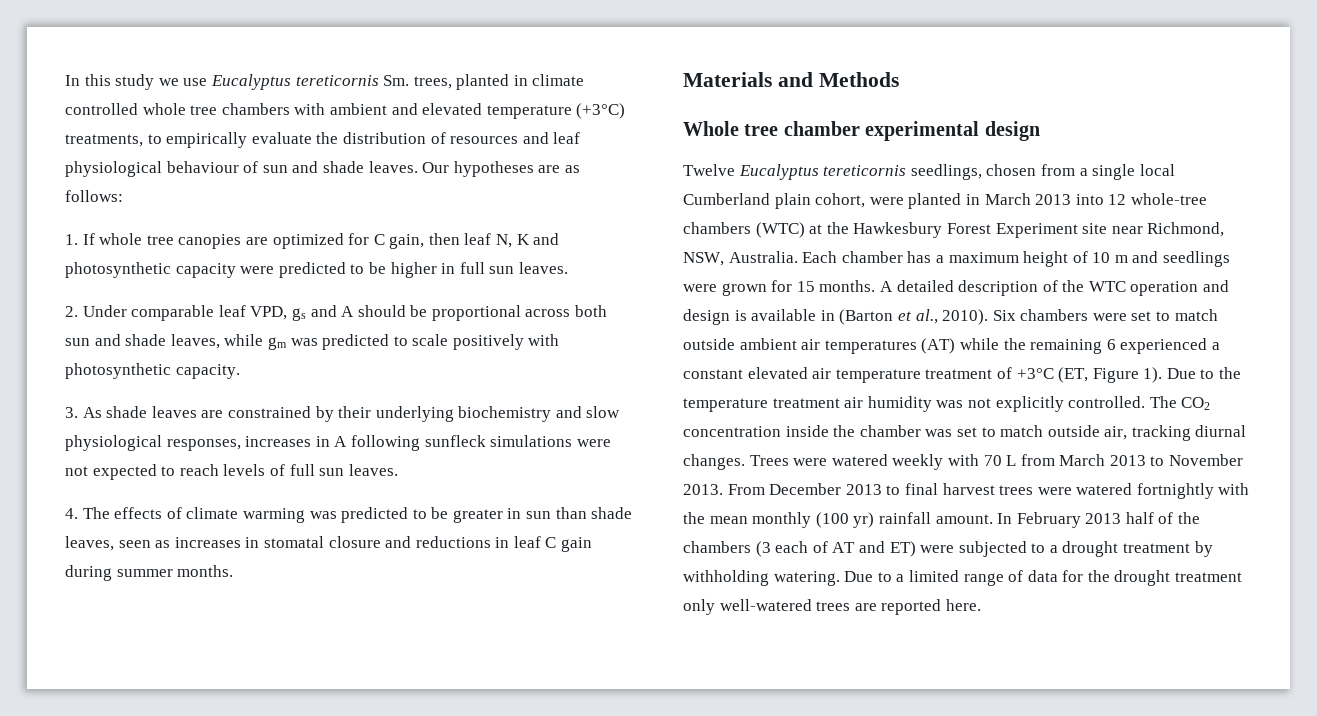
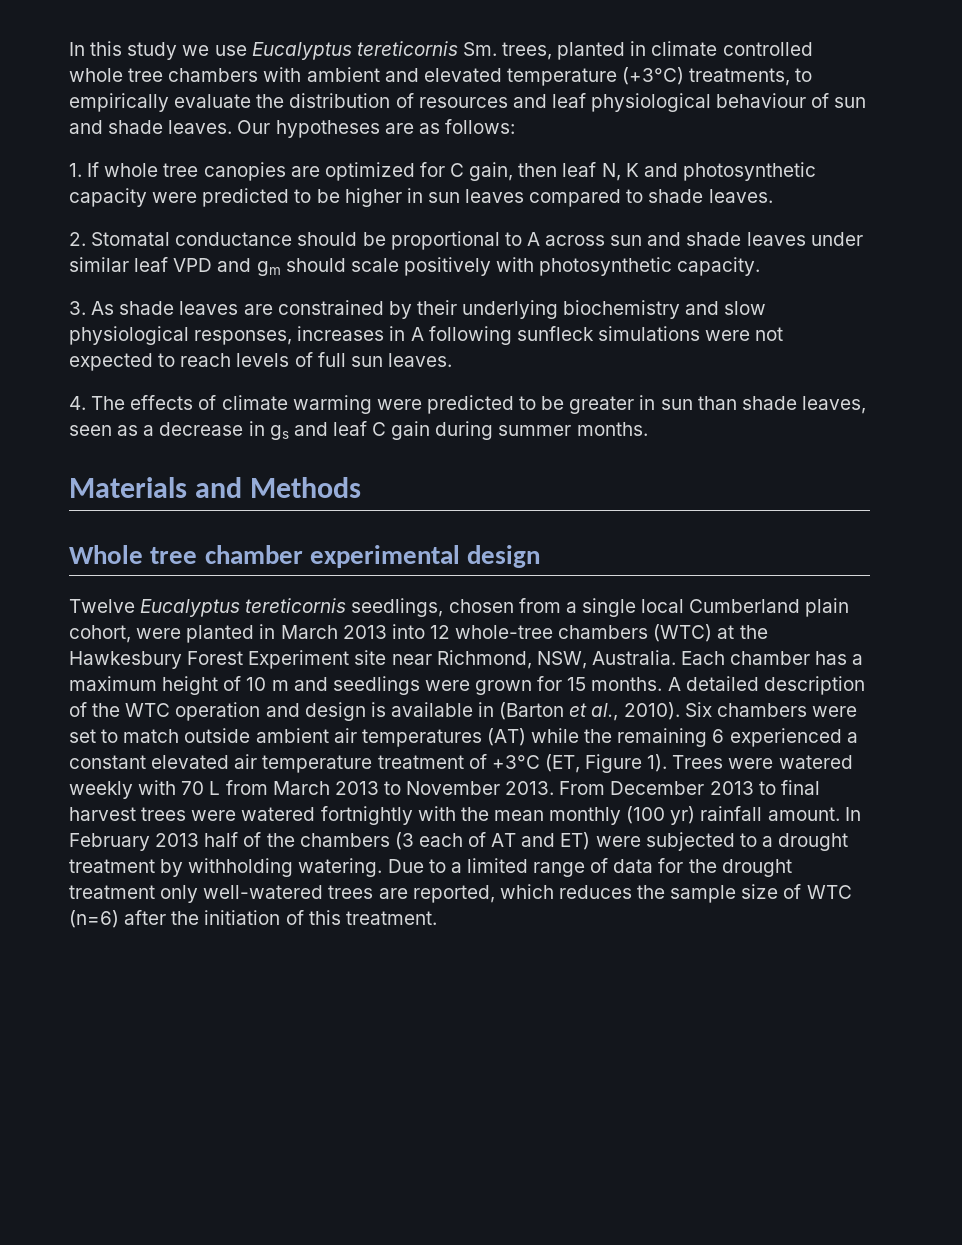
[459,262,568,274] [65,305,608,321] [65,334,408,350] full sun leaves. // 2. Under comparable leaf VPD, gs and A should be proportional across both sun and shade leaves, while gm was predicted to -> [427,189,773,207] [69,231,863,250] [69,257,346,276] sun leaves compared to shade leaves. // 2. Stomatal conductance should be proportional to A across sun and shade leaves under similar leaf VPD and gm should
[309,511,337,519] was -> [376,399,422,410] were
[174,536,510,548] increases in stomatal closure and reductions in -> [143,421,328,440] a decrease in gs and
[1166,367,1242,379] [683,396,1211,412] [683,425,1247,441] [683,454,745,470] Due to the temperature treatment air humidity was not explicitly controlled. The CO2 concentration inside the chamber was set to match outside air, tracking diurnal changes. -> (668, 763) none
[881,599,981,615] reported here. -> [412,884,852,903] [69,910,437,928] reported, which reduces the sample size of WTC (n=6) after the initiation of this treatment.

